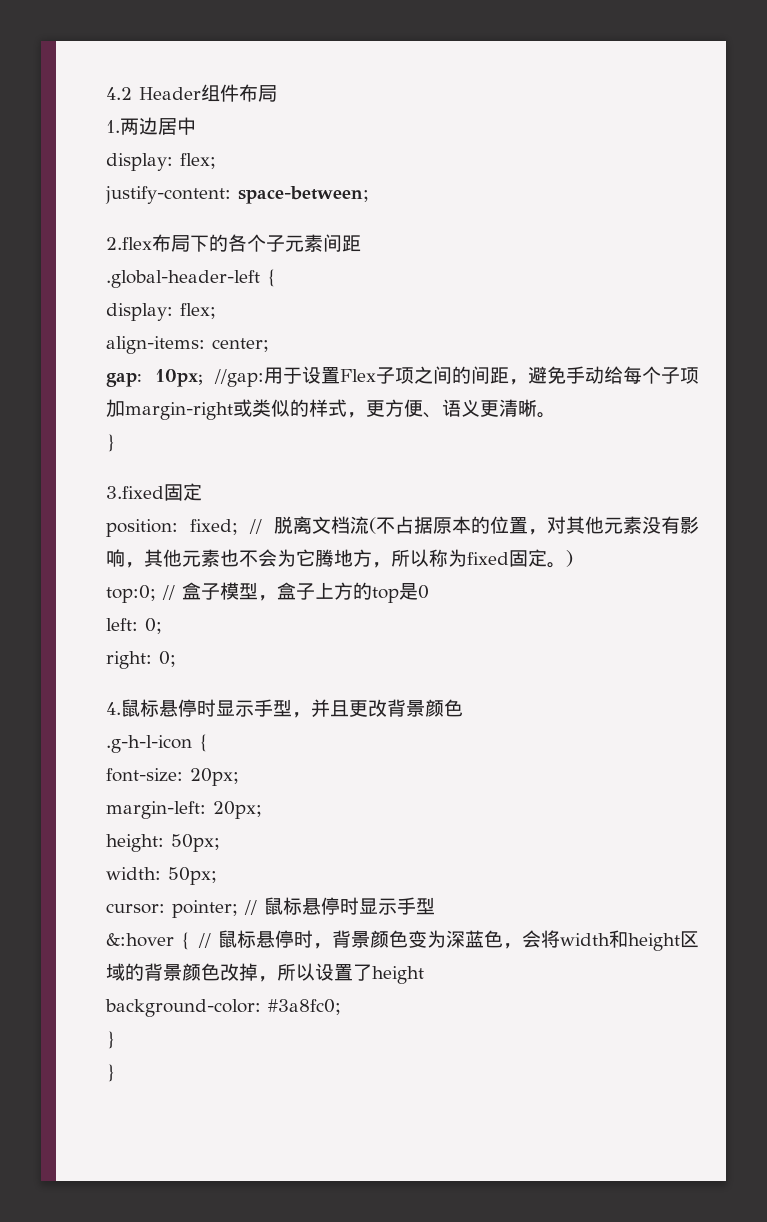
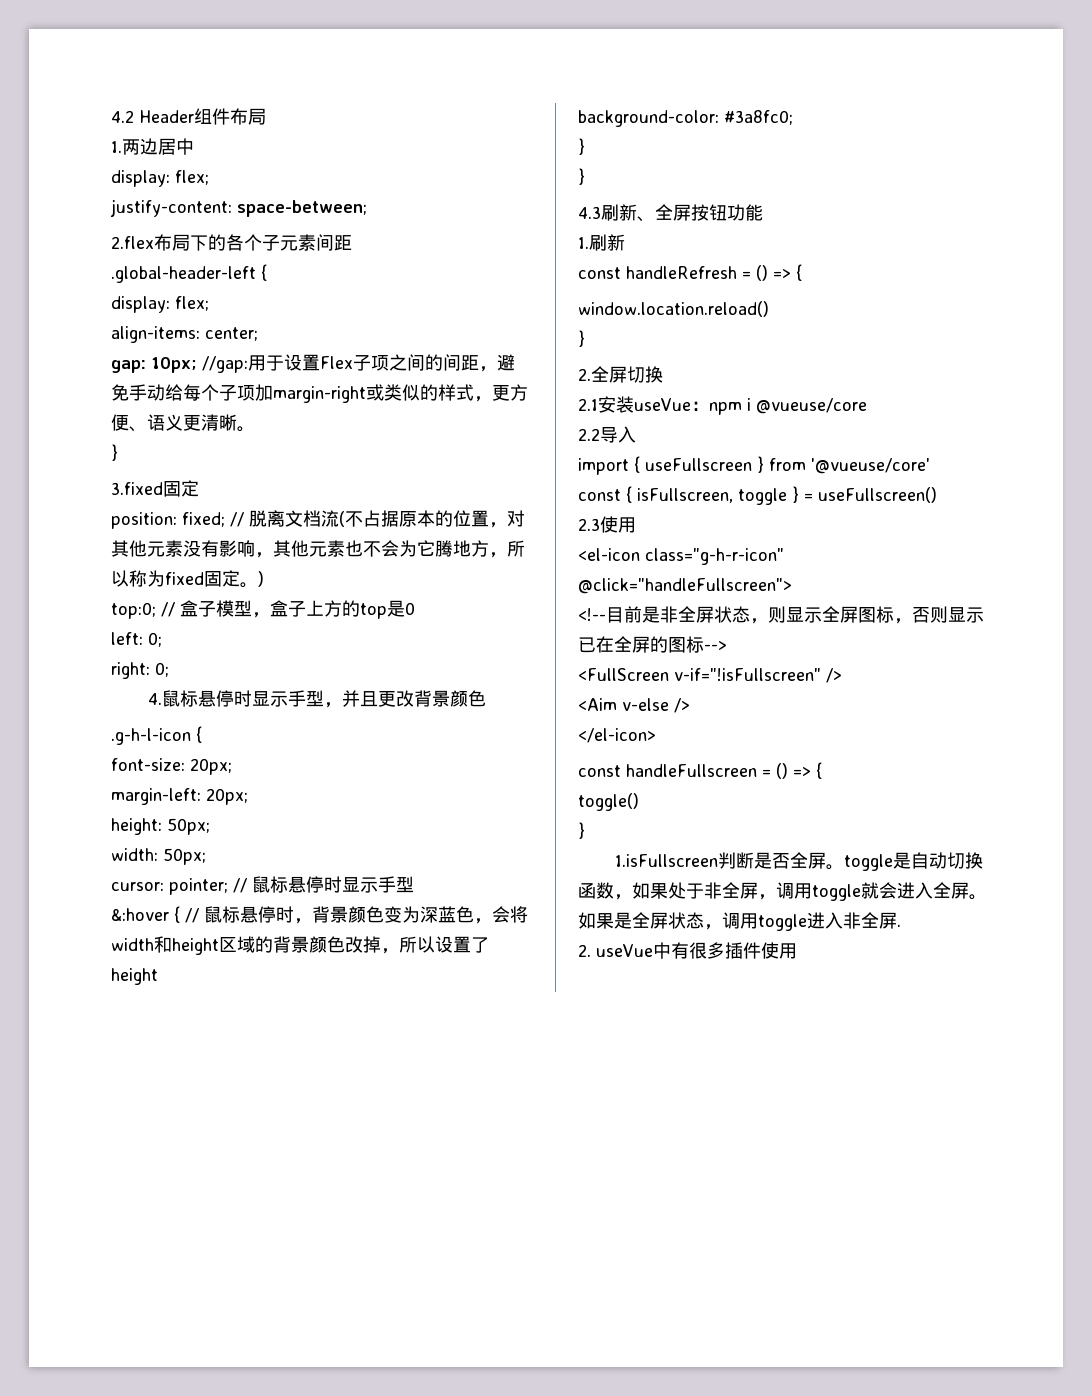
(116, 1073) none -> [578,204,763,222] [578,234,625,251] [578,264,802,281] [578,301,769,317] [578,330,585,347] [578,366,663,383] [578,396,867,415] [578,426,636,443] [578,456,930,475] [578,486,937,505] [578,516,636,533] [578,548,784,565] [578,578,792,594] [578,606,984,624] [578,636,727,653] [578,668,842,683] [578,698,690,713] [578,728,656,743] [578,762,822,779] [578,793,639,811] [578,822,585,839] [615,852,984,871] [578,882,987,901] [578,912,901,931] [578,942,797,959] // 4.3刷新、全屏按钮功能 // 1.刷新 // const handleRefresh = () => { // window.location.reload() // } // 2.全屏切换 // 2.1安装useVue：npm i @vueuse/core // 2.2导入 // import { useFullscreen } from '@vueuse/core' // const { isFullscreen, toggle } = useFullscreen() // 2.3使用 // <el-icon class="g-h-r-icon" @click="handleFullscreen"> // <!--目前是非全屏状态，则显示全屏图标，否则显示已在全屏的图标--> // <FullScreen v-if="!isFullscreen" /> // <Aim v-else /> // </el-icon> // const handleFullscreen = () => { // toggle() // } // 1.isFullscreen判断是否全屏。toggle是自动切换函数，如果处于非全屏，调用toggle就会进入全屏。如果是全屏状态，调用toggle进入非全屏. // 2. useVue中有很多插件使用

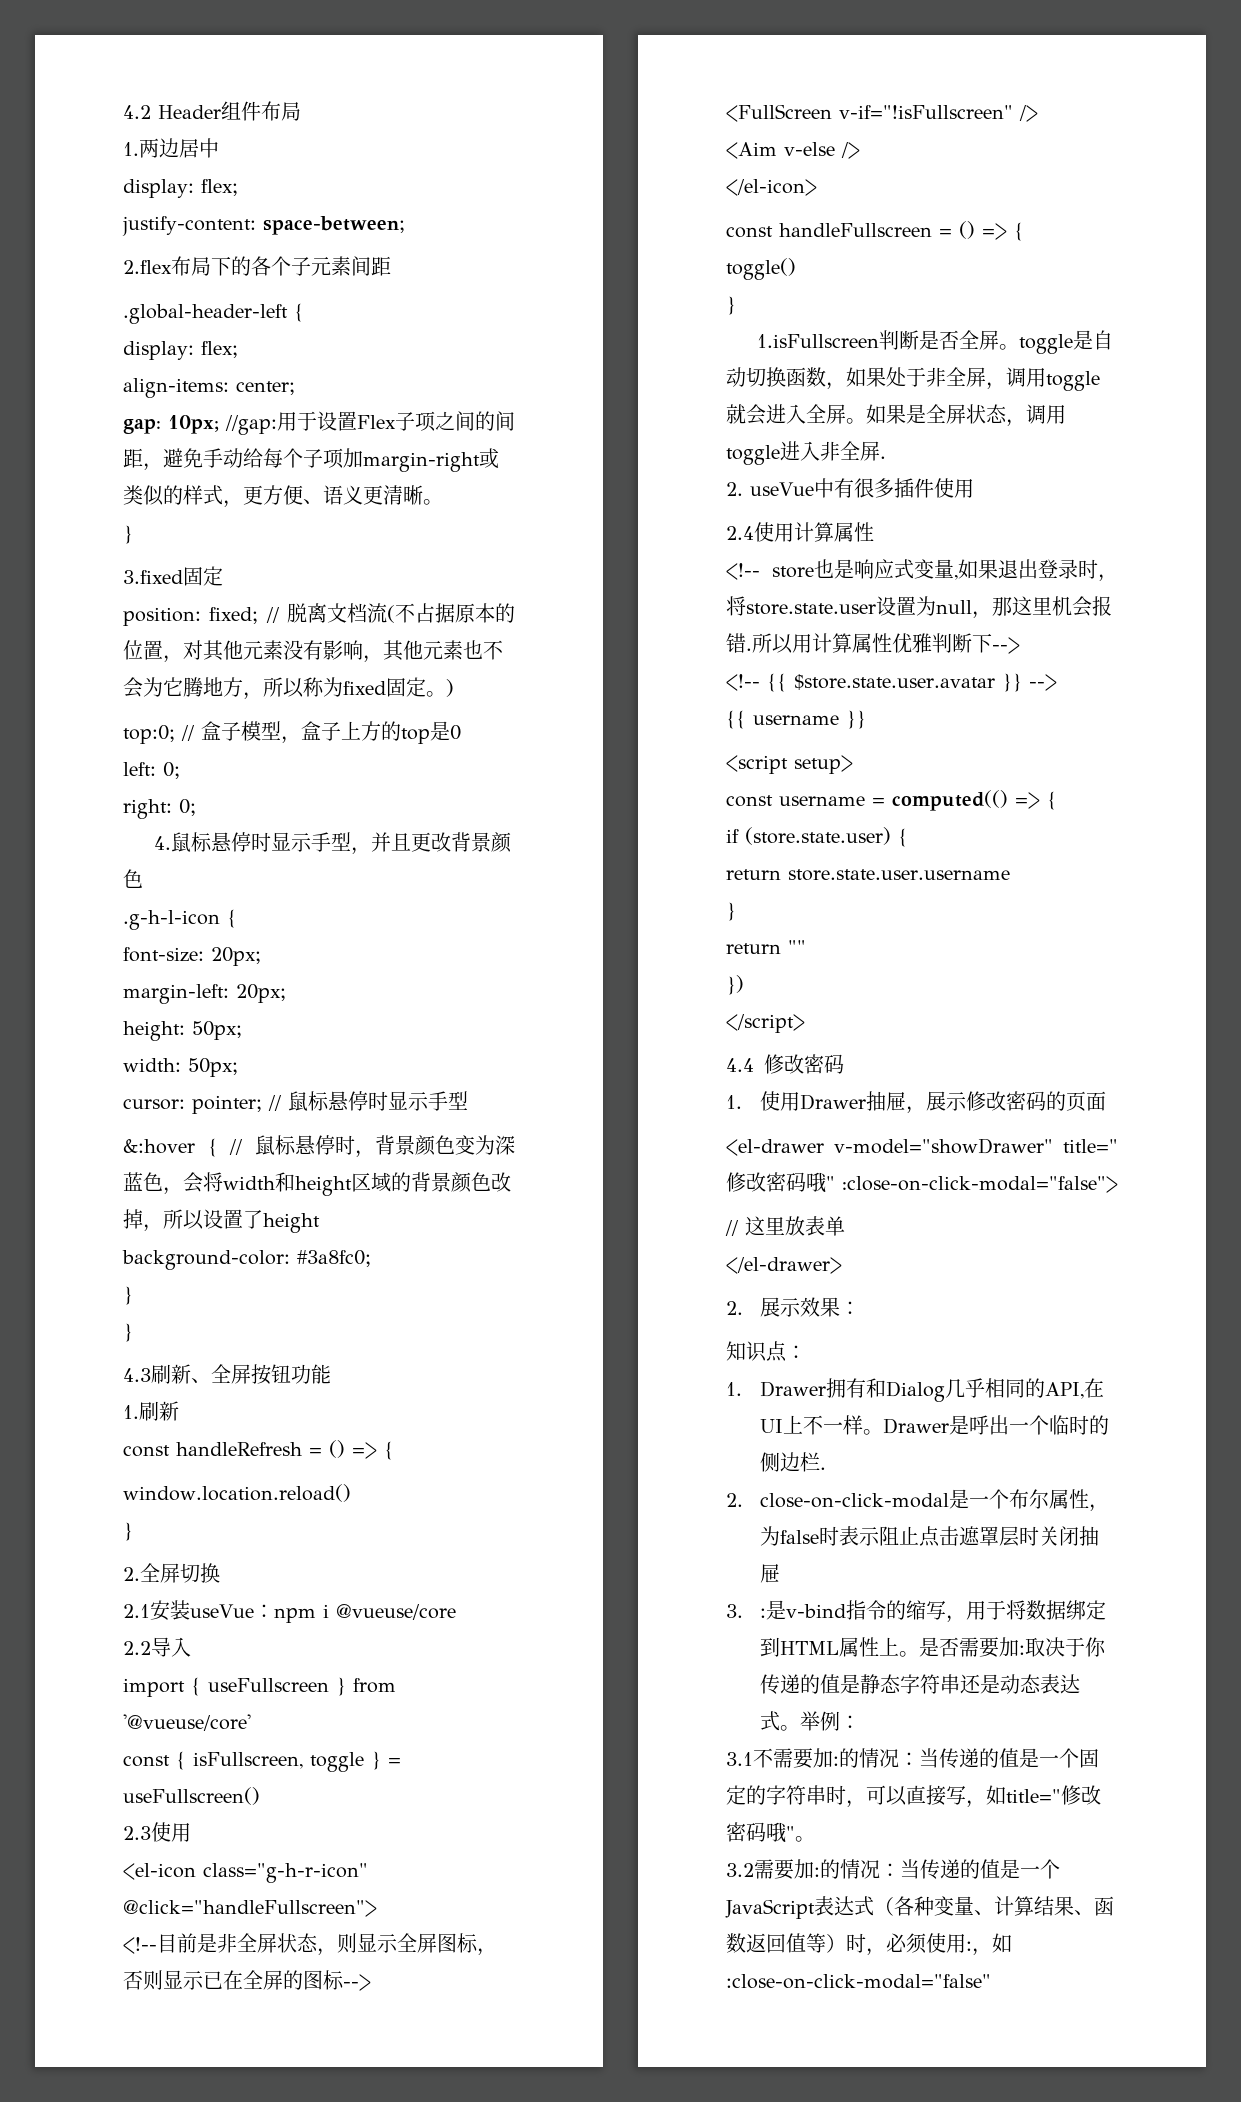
(797, 951) none -> [726,522,874,542] [726,559,1118,582] [726,596,1112,619] [726,633,1020,654] [726,673,1057,692] [726,710,866,729] [726,755,853,774] [726,790,1057,811] [726,827,908,847] [726,869,1010,881] [726,902,736,921] [726,940,806,954] [726,975,744,995] [726,1014,805,1033] [726,1054,844,1074] [726,1091,1106,1114] [726,1138,1118,1156] [726,1172,1118,1193] [725,1216,845,1236] [726,1257,842,1274] [726,1297,860,1317] [726,1341,806,1362] [726,1378,1104,1402] [759,1415,1109,1435] [759,1452,826,1472] [726,1489,1109,1512] [759,1526,1099,1547] [759,1564,780,1583] [726,1600,1106,1623] [759,1637,1106,1658] [759,1674,1080,1694] [759,1711,860,1731] [726,1748,1099,1769] [726,1785,1101,1808] [726,1822,815,1843] [726,1859,1060,1880] [725,1896,1114,1919] [726,1933,1012,1956] [726,1974,991,1989] // 2.4使用计算属性 // <!-- store也是响应式变量,如果退出登录时，将store.state.user设置为null，那这里机会报错.所以用计算属性优雅判断下--> // <!-- {{ $store.state.user.avatar }} --> // {{ username }} // <script setup> // const username = computed(() => { // if (store.state.user) { // return store.state.user.username // } // return "" // }) // </script> // 4.4修改密码 // 1.使用Drawer抽屉，展示修改密码的页面 // <el-drawer v-model="showDrawer" title="修改密码哦" :close-on-click-modal="false"> // // 这里放表单 // </el-drawer> // 2.展示效果： // 知识点： // 1. Drawer拥有和Dialog几乎相同的API,在UI上不一样。Drawer是呼出一个临时的侧边栏. // 2. close-on-click-modal是一个布尔属性，为false时表示阻止点击遮罩层时关闭抽屉 // 3. :是v-bind指令的缩写，用于将数据绑定到HTML属性上。是否需要加:取决于你传递的值是静态字符串还是动态表达式。举例： // 3.1不需要加:的情况：当传递的值是一个固定的字符串时，可以直接写，如title="修改密码哦"。 // 3.2需要加:的情况：当传递的值是一个JavaScript表达式（各种变量、计算结果、函数返回值等）时，必须使用:，如:close-on-click-modal="false"

